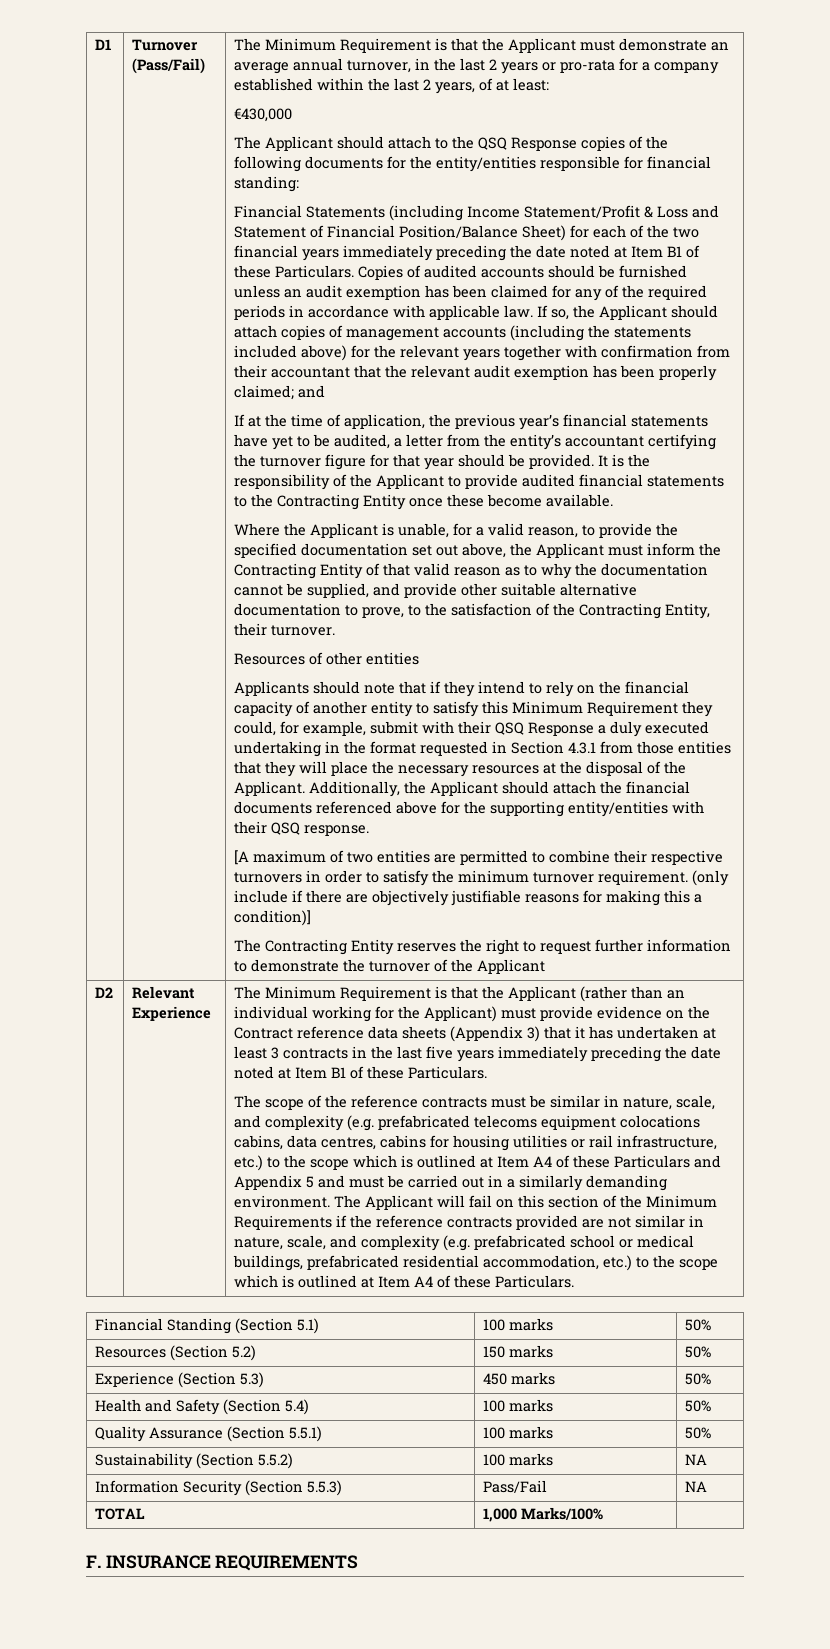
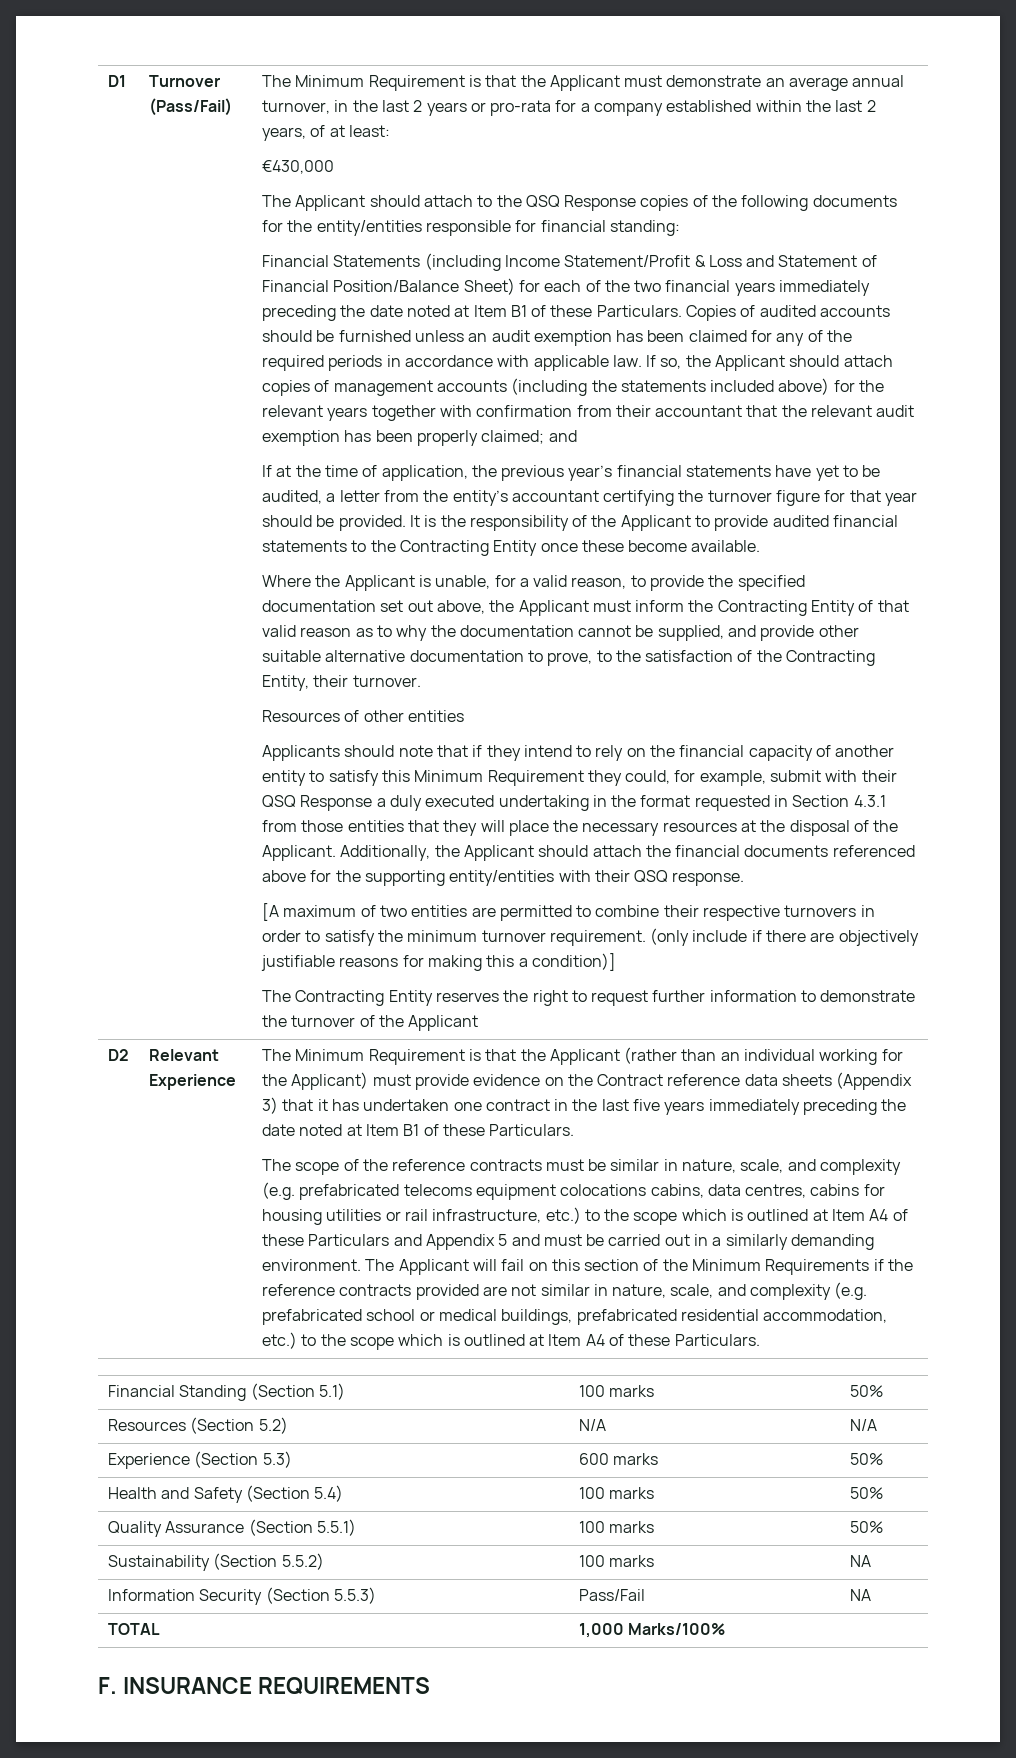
[703,1028,717,1039] [234,1046,349,1059] at least 3 contracts -> [453,1099,550,1111] one contract
[483,1345,554,1358] [685,1346,712,1358] 150 marks | 50% -> [578,1419,606,1431] [849,1419,877,1431] N/A | N/A
[483,1373,508,1385] 450 -> [578,1453,609,1465] 600

